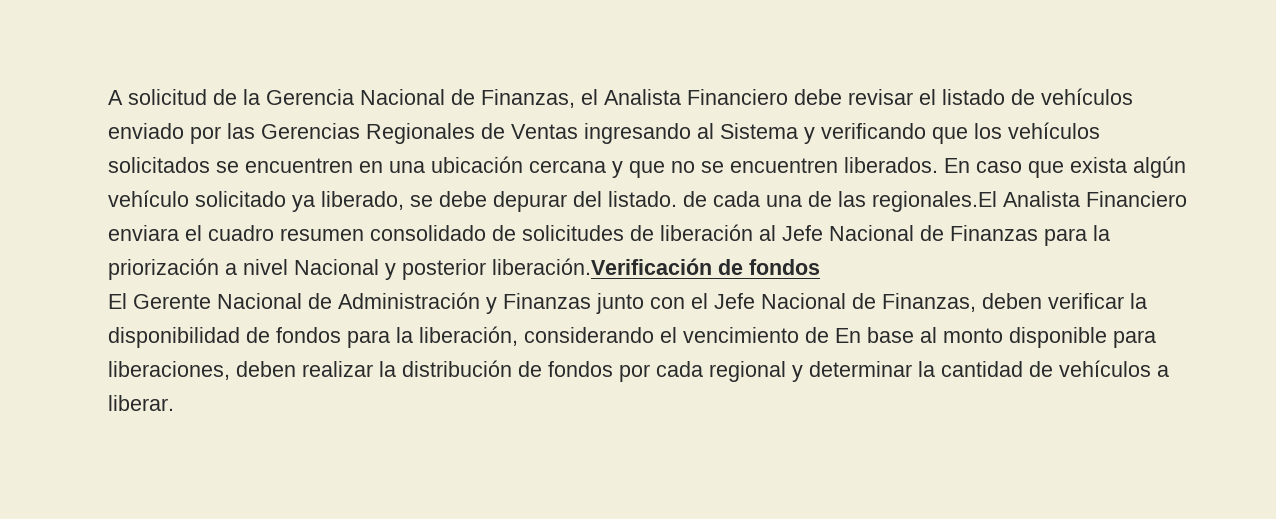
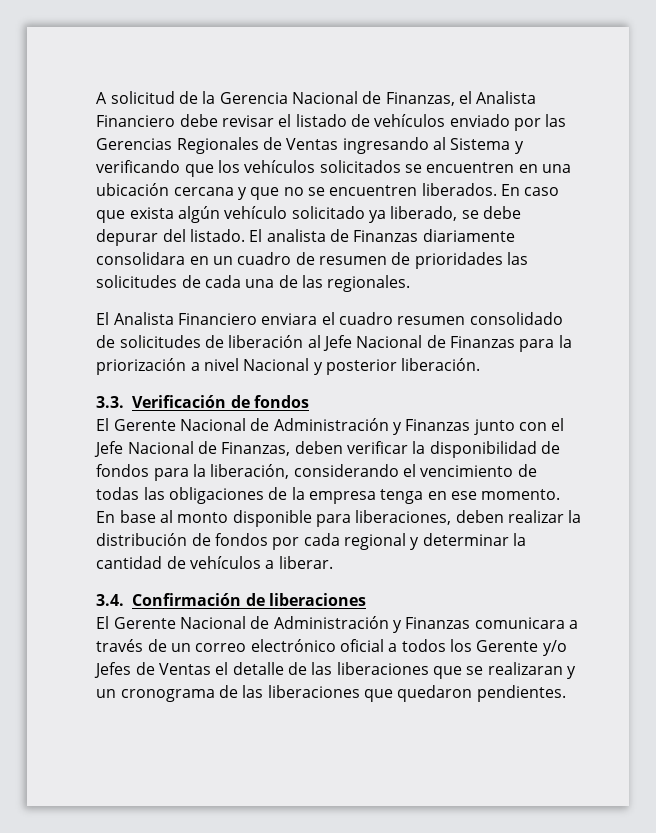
(677, 199) none -> [249,229,515,242] [96,252,528,269] [96,275,178,288] El analista de Finanzas diariamente consolidara en un cuadro de resumen de prioridades las solicitudes
[871,191,997,212] regionales.El -> [327,275,411,292] [96,312,110,325] regionales. // El
[491,258,712,275] liberación.Verificación -> [401,358,481,371] [96,395,227,408] liberación. // 3.3. Verificación
(829, 335) none -> [96,487,561,504] todas las obligaciones de la empresa tenga en ese momento.
(174, 403) none -> [96,593,367,606] [96,616,578,633] [96,639,567,656] [94,662,576,679] [96,685,566,702] // 3.4. Confirmación de liberaciones // El Gerente Nacional de Administración y Finanzas comunicara a través de un correo electrónico oficial a todos los Gerente y/o Jefes de Ventas el detalle de las liberaciones que se realizaran y un cronograma de las liberaciones que quedaron pendientes.

